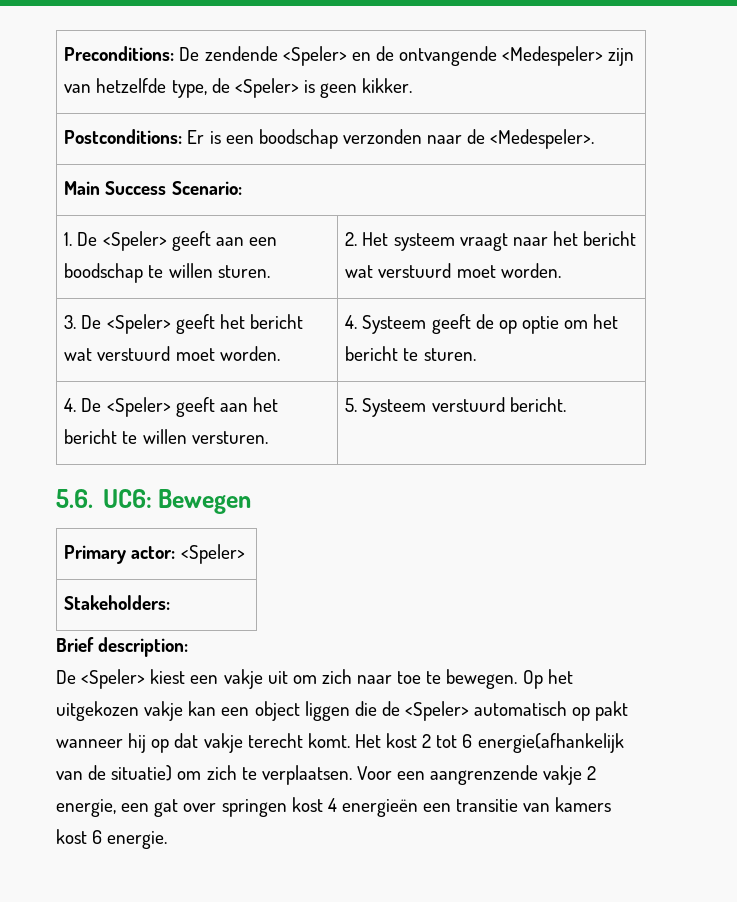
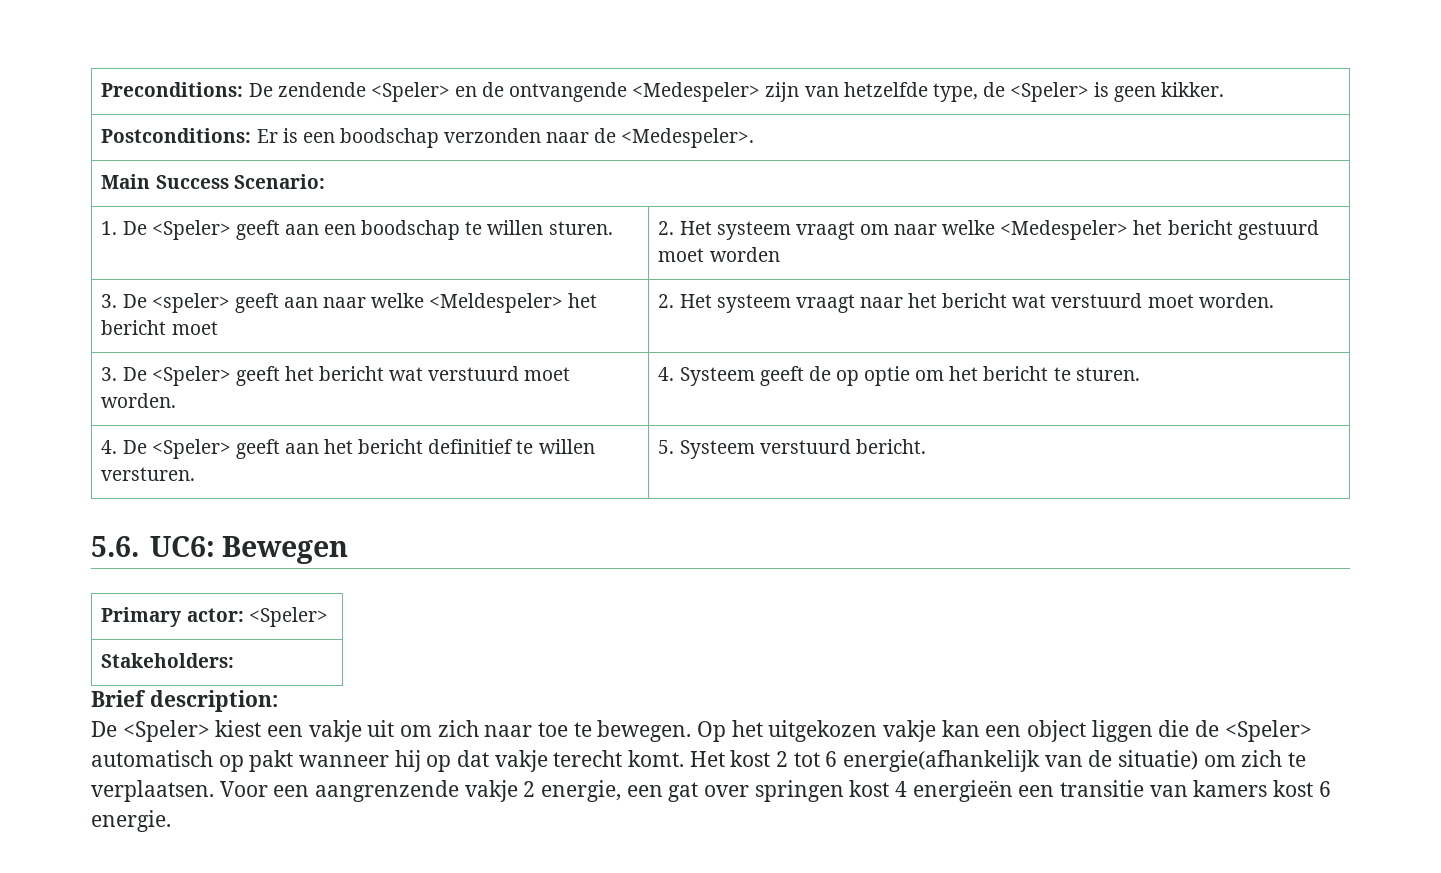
(270, 271) none -> [658,220,1319,240] [658,247,780,262] [101,293,598,313] [101,320,218,335] | 2. Het systeem vraagt om naar welke <Medespeler> het bericht gestuurd moet worden // 3. De <speler> geeft aan naar welke <Meldespeler> het bericht moet
(118, 436) none -> [428,439,514,454] definitief

